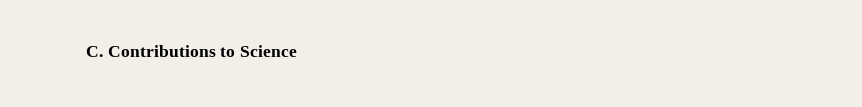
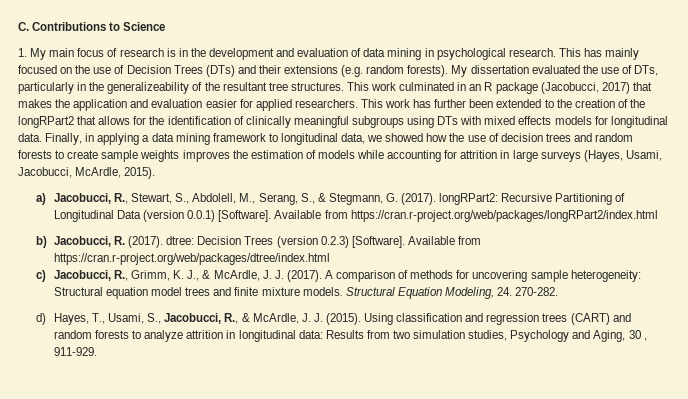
(298, 51) none -> [18,48,640,60] [18,65,659,77] [18,82,652,94] [18,99,645,111] [18,116,668,128] [18,133,634,145] [18,150,662,162] [18,167,156,179] [35,193,626,205] [53,210,658,222] [35,236,481,248] [53,253,330,265] [35,270,641,282] [53,287,559,299] [35,313,631,325] [53,330,647,342] [53,347,97,356] // 1. My main focus of research is in the development and evaluation of data mining in psychological research. This has mainly focused on the use of Decision Trees (DTs) and their extensions (e.g. random forests). My dissertation evaluated the use of DTs, particularly in the generalizeability of the resultant tree structures. This work culminated in an R package (Jacobucci, 2017) that makes the application and evaluation easier for applied researchers. This work has further been extended to the creation of the longRPart2 that allows for the identification of clinically meaningful subgroups using DTs with mixed effects models for longitudinal data. Finally, in applying a data mining framework to longitudinal data, we showed how the use of decision trees and random forests to create sample weights improves the estimation of models while accounting for attrition in large surveys (Hayes, Usami, Jacobucci, McArdle, 2015). // a) Jacobucci, R., Stewart, S., Abdolell, M., Serang, S., & Stegmann, G. (2017). longRPart2: Recursive Partitioning of Longitudinal Data (version 0.0.1) [Software]. Available from https://cran.r-project.org/web/packages/longRPart2/index.html // b) Jacobucci, R. (2017). dtree: Decision Trees (version 0.2.3) [Software]. Available from https://cran.r-project.org/web/packages/dtree/index.html // c) Jacobucci, R., Grimm, K. J., & McArdle, J. J. (2017). A comparison of methods for uncovering sample heterogeneity: Structural equation model trees and finite mixture models. Structural Equation Modeling, 24. 270-282. // d) Hayes, T., Usami, S., Jacobucci, R., & McArdle, J. J. (2015). Using classification and regression trees (CART) and random forests to analyze attrition in longitudinal data: Results from two simulation studies, Psychology and Aging, 30 , 911-929.

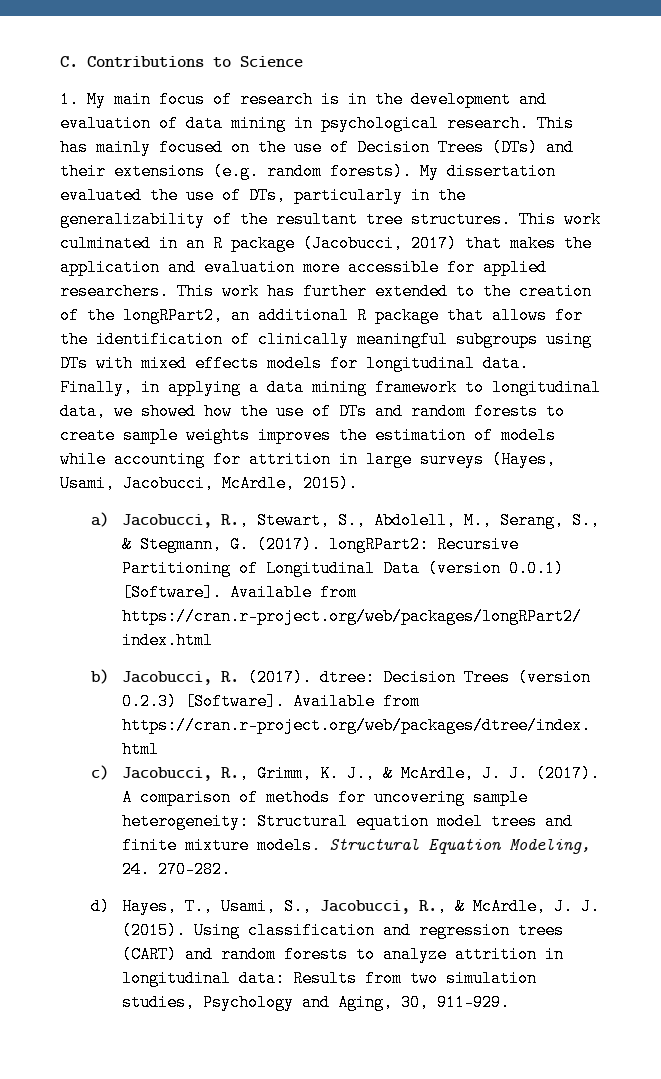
[107,82,190,94] generalizeability -> [60,211,205,228] generalizability
[205,99,237,108] easier -> [303,259,439,276] more accessible
[469,99,494,108] been -> (367, 291) none
[18,116,74,128] longRPart2 -> [123,307,439,324] longRPart2, an additional R package
[500,133,571,142] decision trees -> [339,403,367,420] DTs
[628,330,647,341] 30 , -> [400,994,429,1011] 30,

